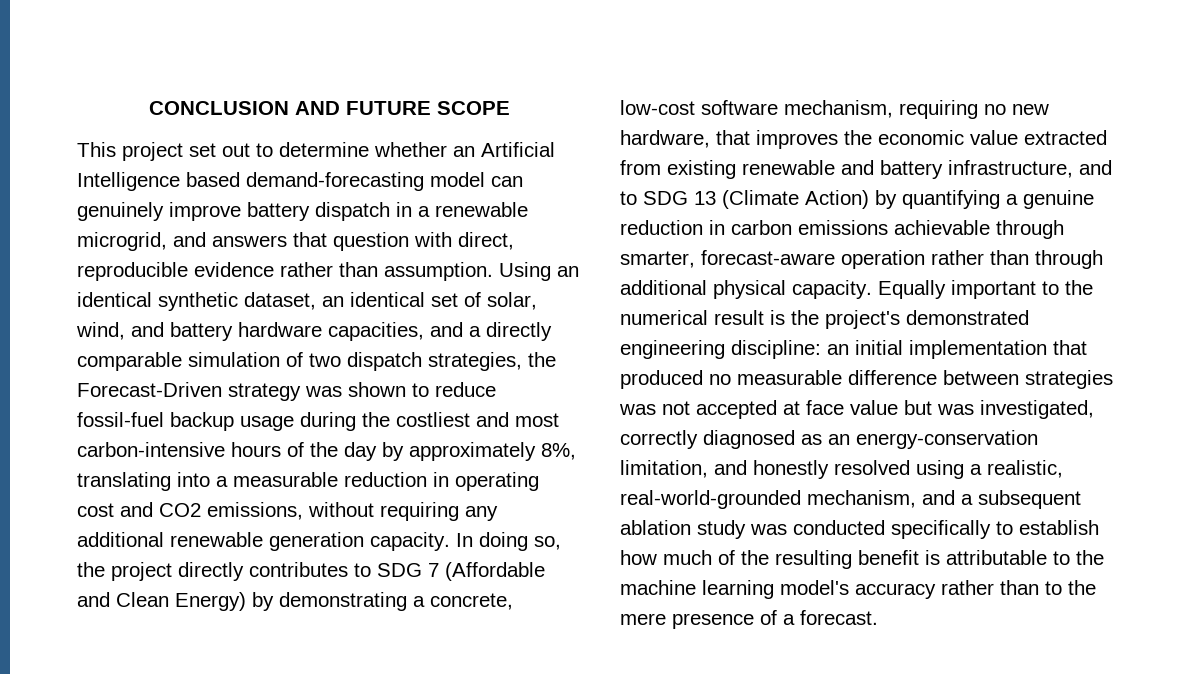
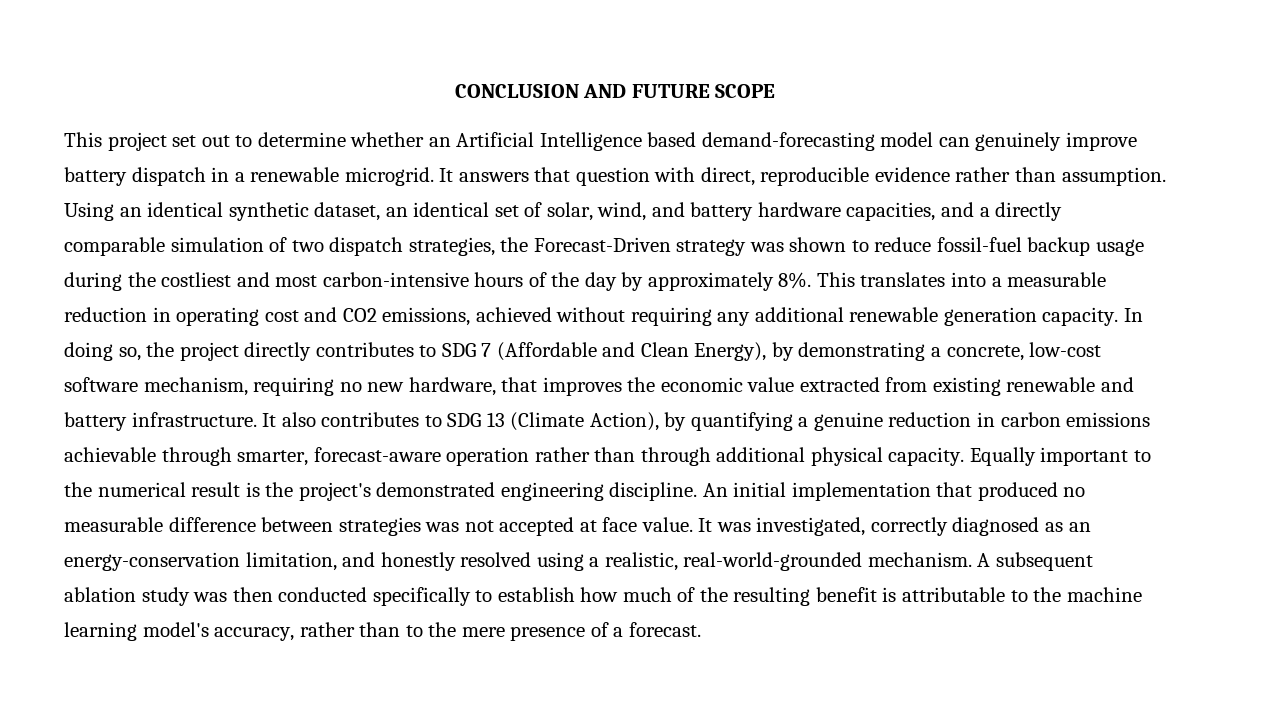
[77,232,206,251] microgrid, and -> [344,167,454,186] microgrid. It
[541,443,576,460] [77,472,171,491] 8%, translating -> [778,272,946,289] 8%. This translates
(303, 511) none -> [475,307,552,322] achieved
[175,592,246,611] Energy) -> [694,342,767,361] Energy),
[948,160,1112,178] infrastructure, and -> [131,412,420,427] infrastructure. It also contributes
[805,190,869,209] Action) -> [589,412,659,431] Action),
[731,340,849,359] discipline: an -> [609,482,728,501] discipline. An
[850,400,932,415] value but -> [641,517,713,532] value. It
[807,490,973,508] mechanism, and a -> [867,552,991,567] mechanism. A
(787, 529) none -> [232,587,273,602] then
[855,583,936,599] accuracy -> [214,627,295,641] accuracy,

